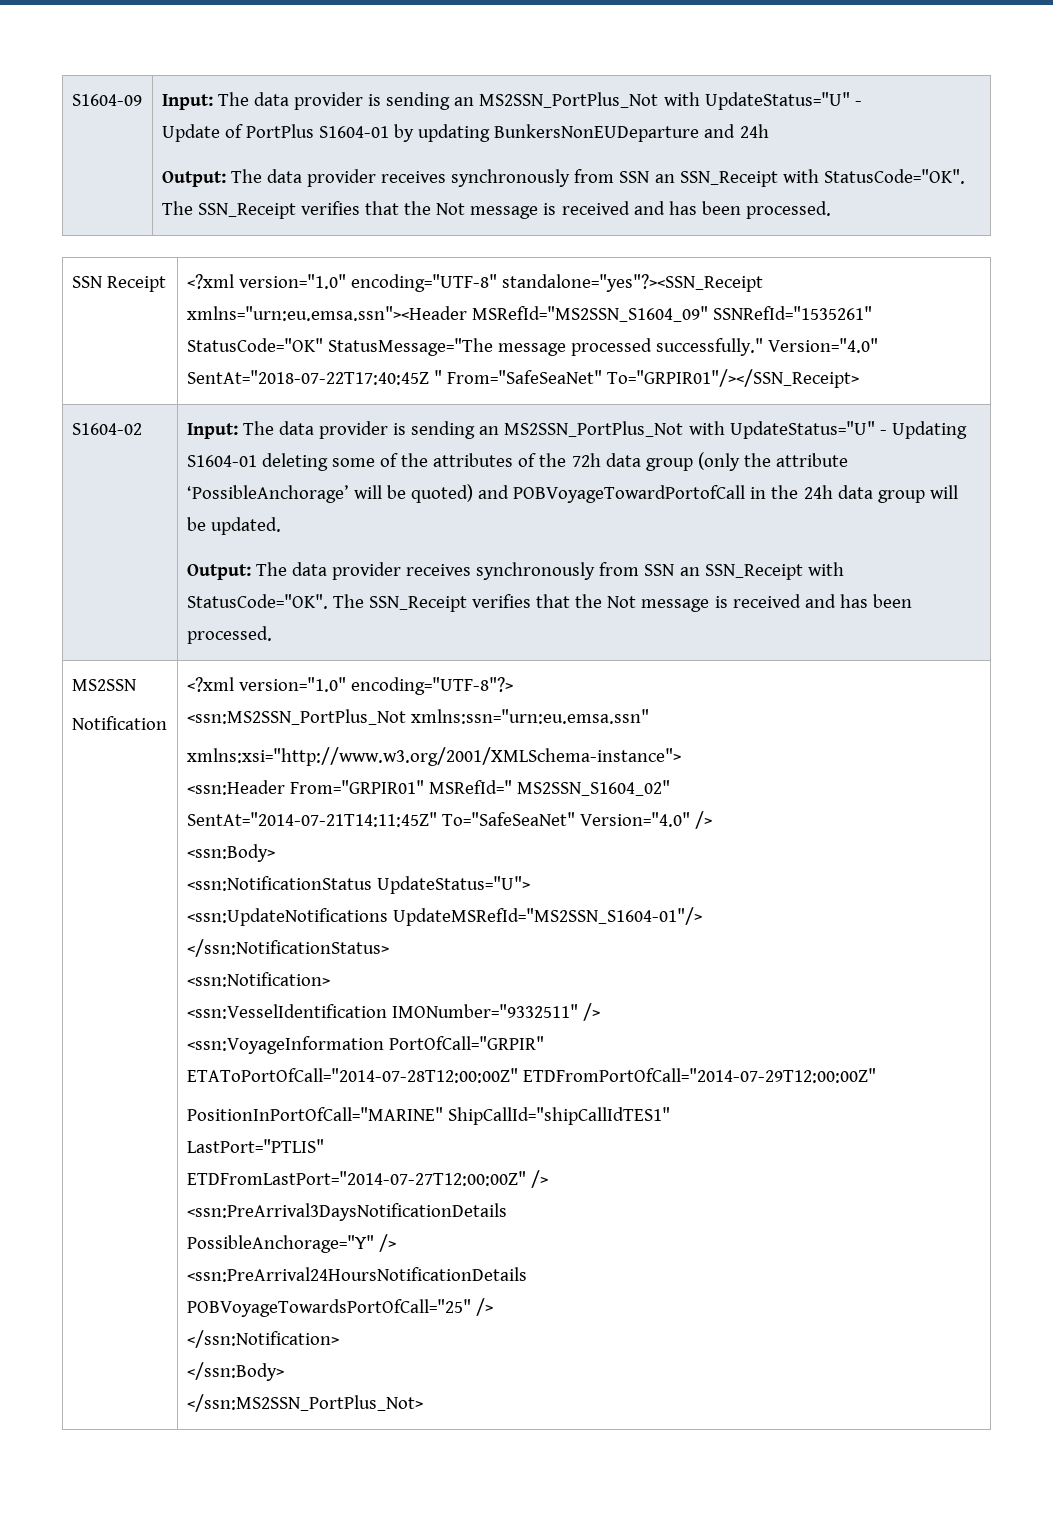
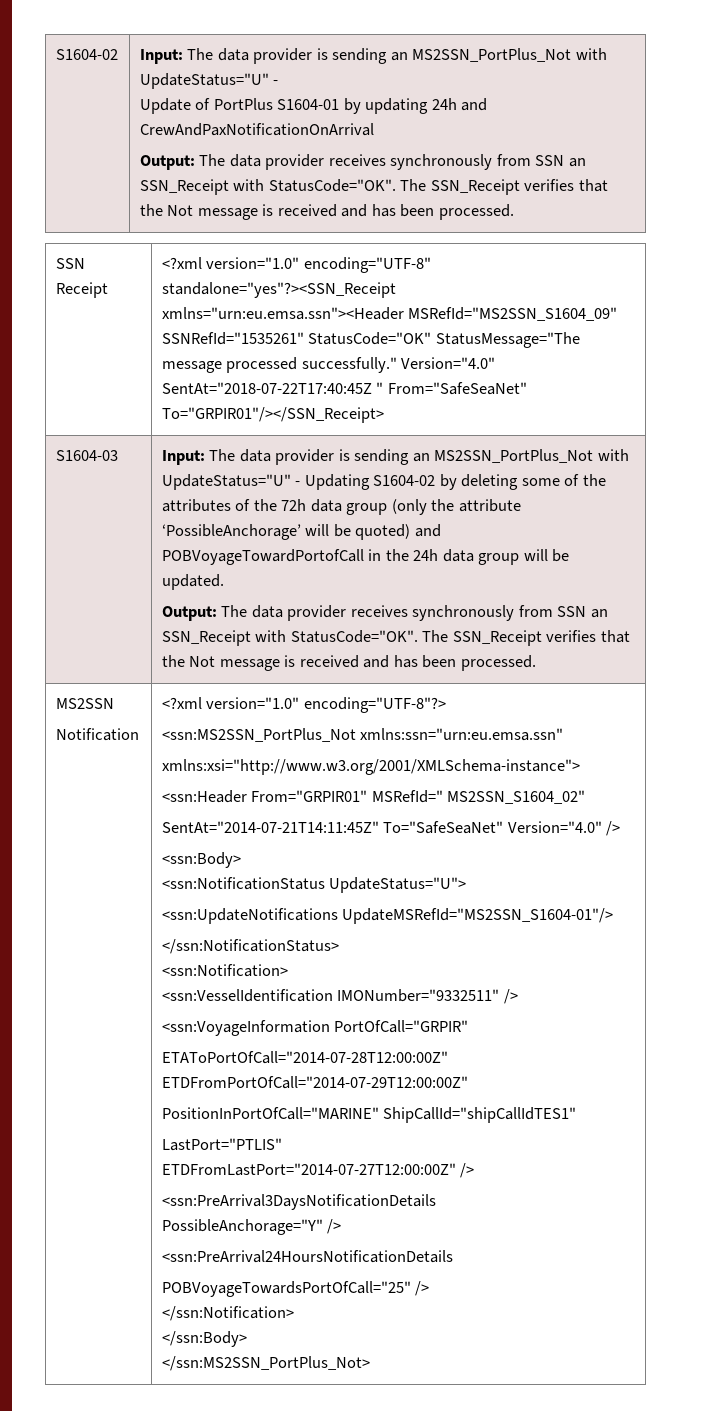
[71,94,142,106] S1604-09 -> [55,49,118,60] S1604-02
[494,124,769,142] BunkersNonEUDeparture and 24h -> [431,98,488,111] [139,123,374,136] 24h and CrewAndPaxNotificationOnArrival
[71,423,142,435] S1604-02 -> [55,450,118,461] S1604-03
[186,455,257,467] S1604-01 -> [373,474,457,490] S1604-02 by

